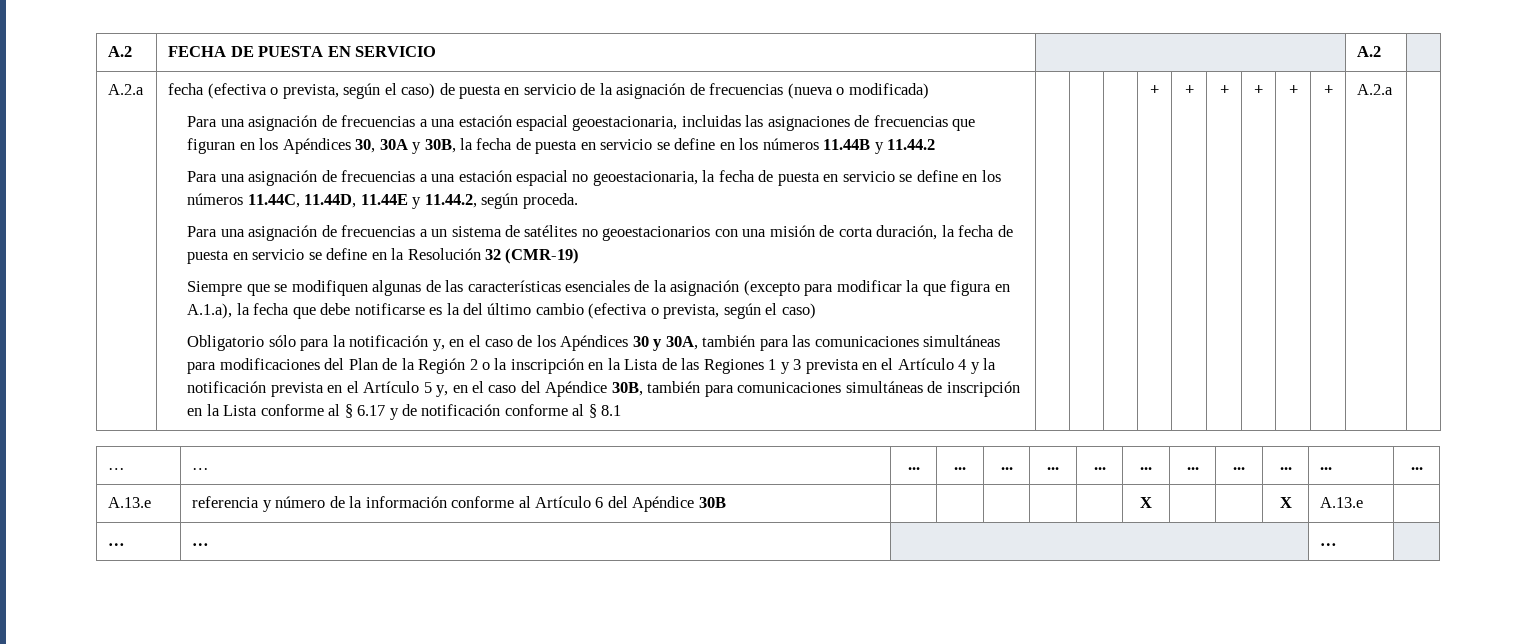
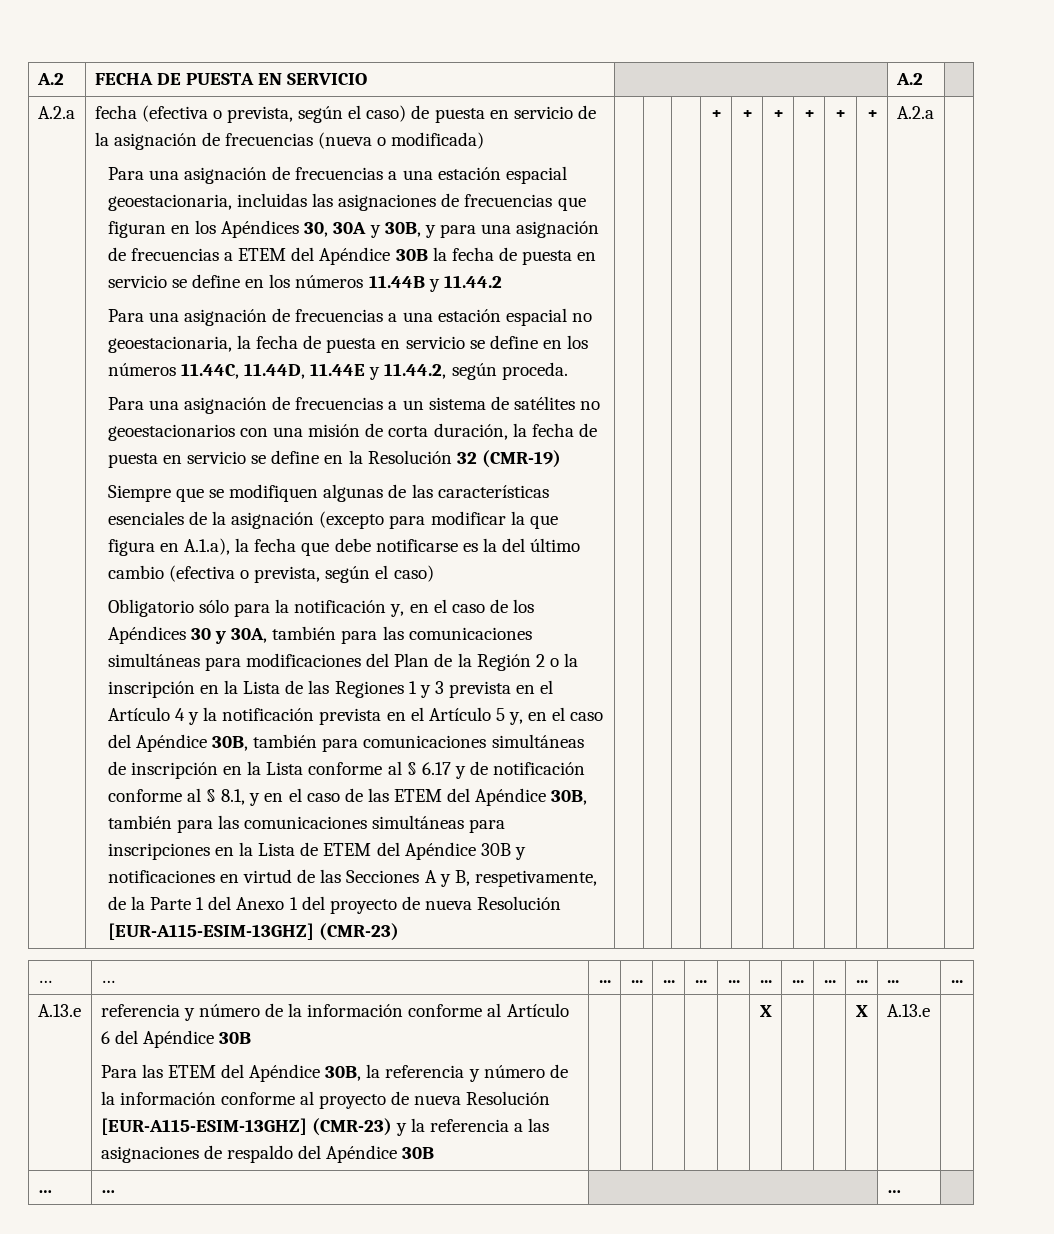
(456, 146) none -> [424,221,600,238] [107,247,428,265] y para una asignación de frecuencias a ETEM del Apéndice 30B
[601,405,622,416] 8.1 -> [221,788,588,806] [107,815,506,833] [107,842,526,860] [107,869,597,887] [107,896,562,914] [107,923,399,941] 8.1, y en el caso de las ETEM del Apéndice 30B, también para las comunicaciones simultáneas para inscripciones en la Lista de ETEM del Apéndice 30B y notificaciones en virtud de las Secciones A y B, respetivamente, de la Parte 1 del Anexo 1 del proyecto de nueva Resolución [EUR-A115-ESIM-13GHZ] (CMR-23)
(726, 502) none -> [100,1064,568,1082] [100,1091,551,1109] [100,1118,550,1136] [100,1145,435,1163] // Para las ETEM del Apéndice 30B, la referencia y número de la información conforme al proyecto de nueva Resolución [EUR-A115-ESIM-13GHZ] (CMR-23) y la referencia a las asignaciones de respaldo del Apéndice 30B

